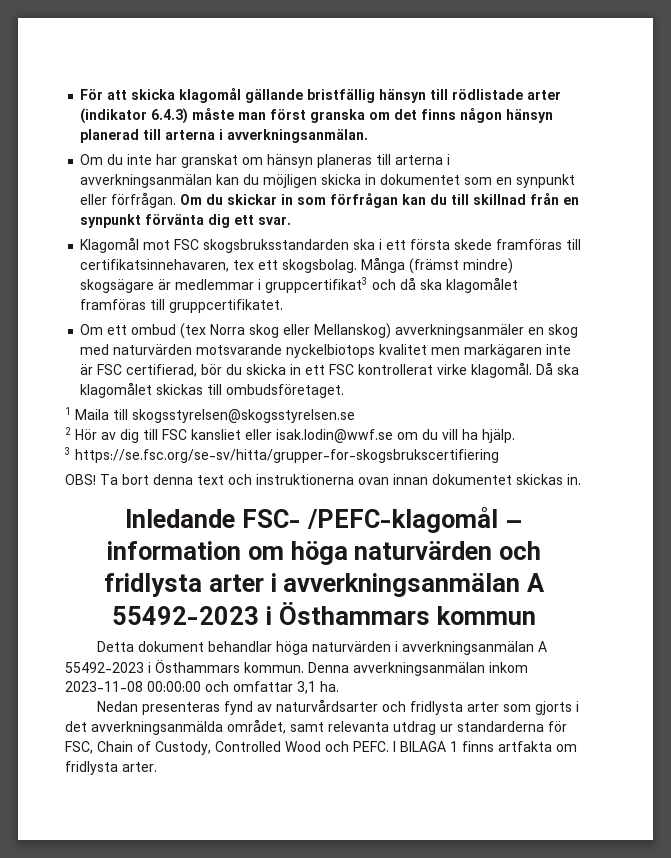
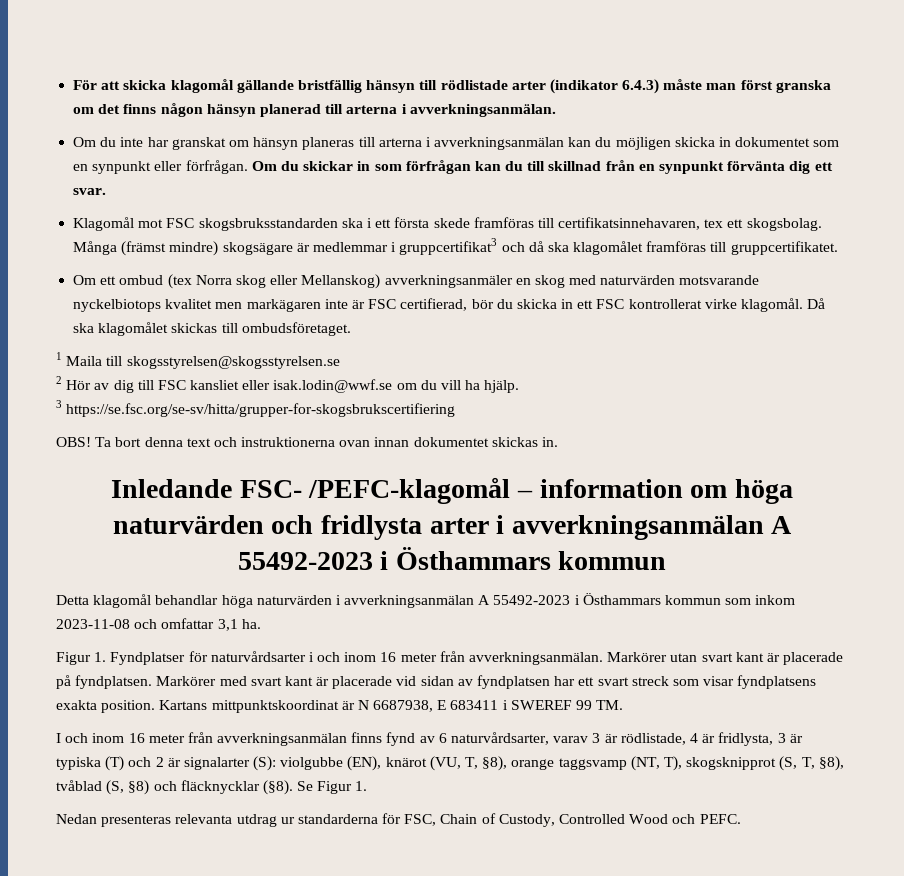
[138,641,205,652] dokument -> [93,594,152,608] klagomål
[244,662,485,676] kommun. Denna avverkningsanmälan -> [665,595,752,605] kommun som
[147,681,201,692] 00:00:00 -> (130, 624) none
[97,699,580,715] [65,719,324,735] Nedan presenteras fynd av naturvårdsarter och fridlysta arter som gjorts i det avverkningsanmälda området, samt -> [56,651,844,665] [56,675,817,689] [56,700,624,713] [56,732,803,746] [56,756,844,771] [56,780,368,795] [56,814,172,827] Figur 1. Fyndplatser för naturvårdsarter i och inom 16 meter från avverkningsanmälan. Markörer utan svart kant är placerade på fyndplatsen. Markörer med svart kant är placerade vid sidan av fyndplatsen har ett svart streck som visar fyndplatsens exakta position. Kartans mittpunktskoordinat är N 6687938, E 683411 i SWEREF 99 TM. // I och inom 16 meter från avverkningsanmälan finns fynd av 6 naturvårdsarter, varav 3 är rödlistade, 4 är fridlysta, 3 är typiska (T) och 2 är signalarter (S): violgubbe (EN), knärot (VU, T, §8), orange taggsvamp (NT, T), skogsknipprot (S, T, §8), tvåblad (S, §8) och fläcknycklar (§8). Se Figur 1. // Nedan presenteras
[393,741,577,752] [65,761,157,775] I BILAGA 1 finns artfakta om fridlysta arter. -> (741, 819) none

